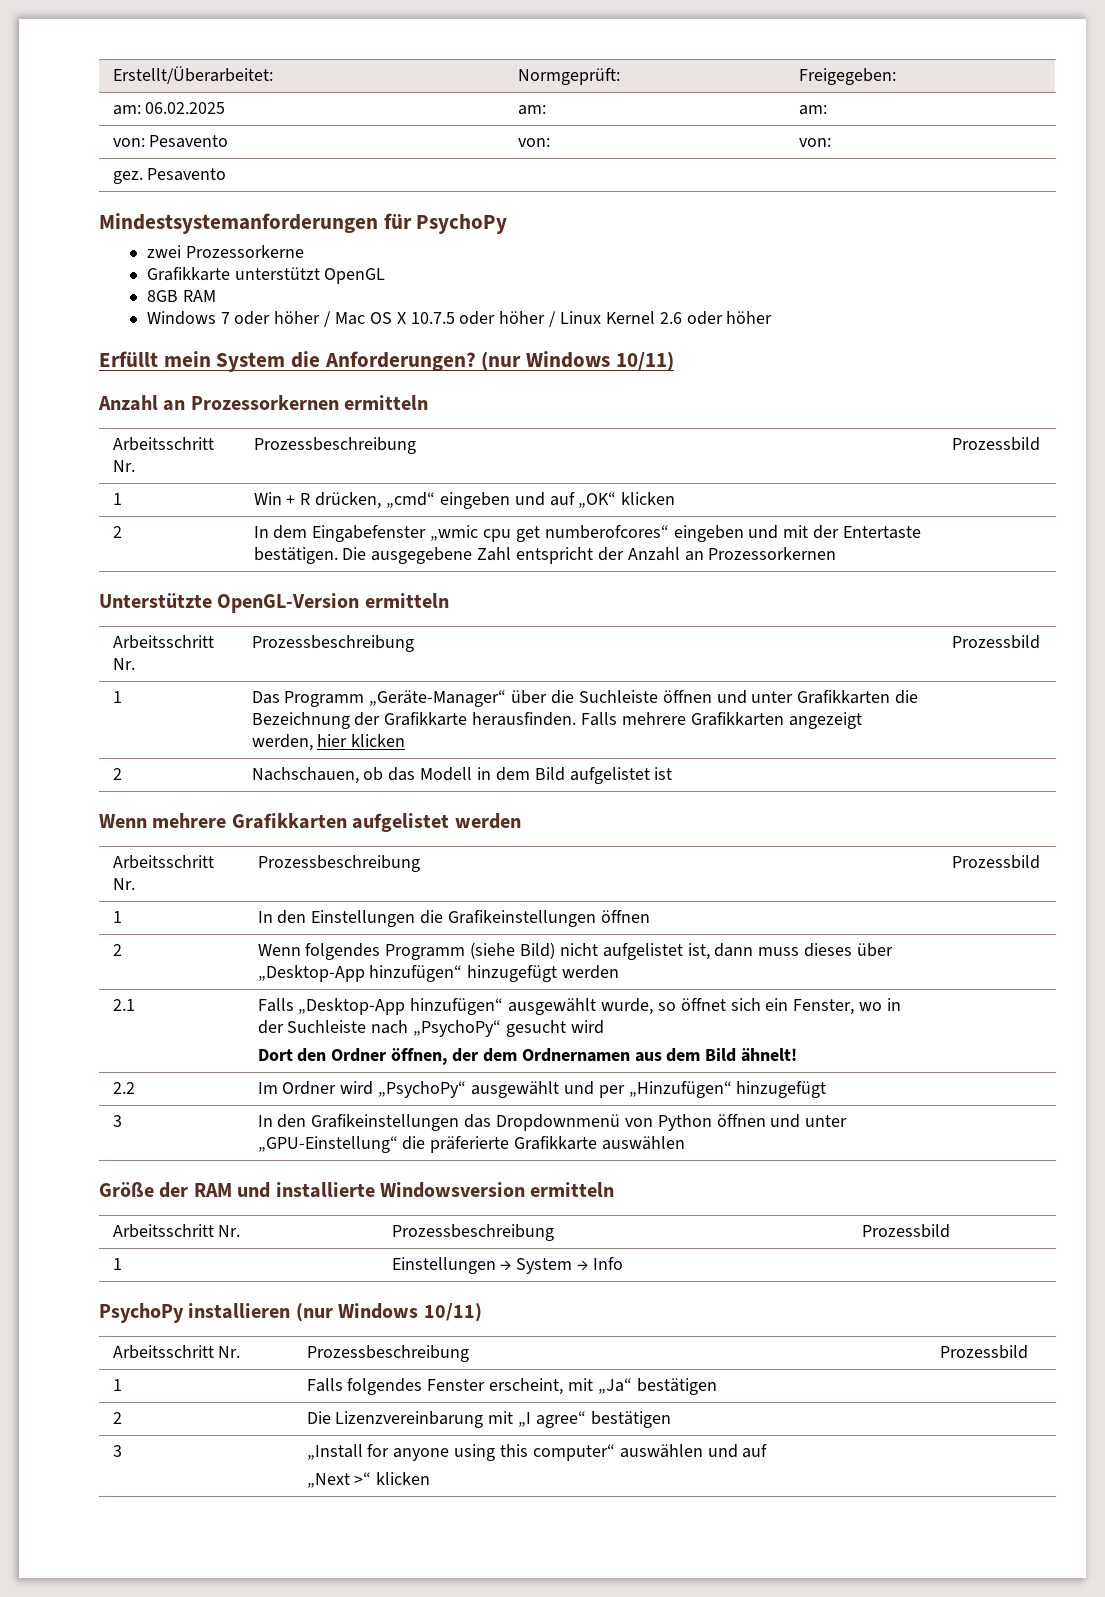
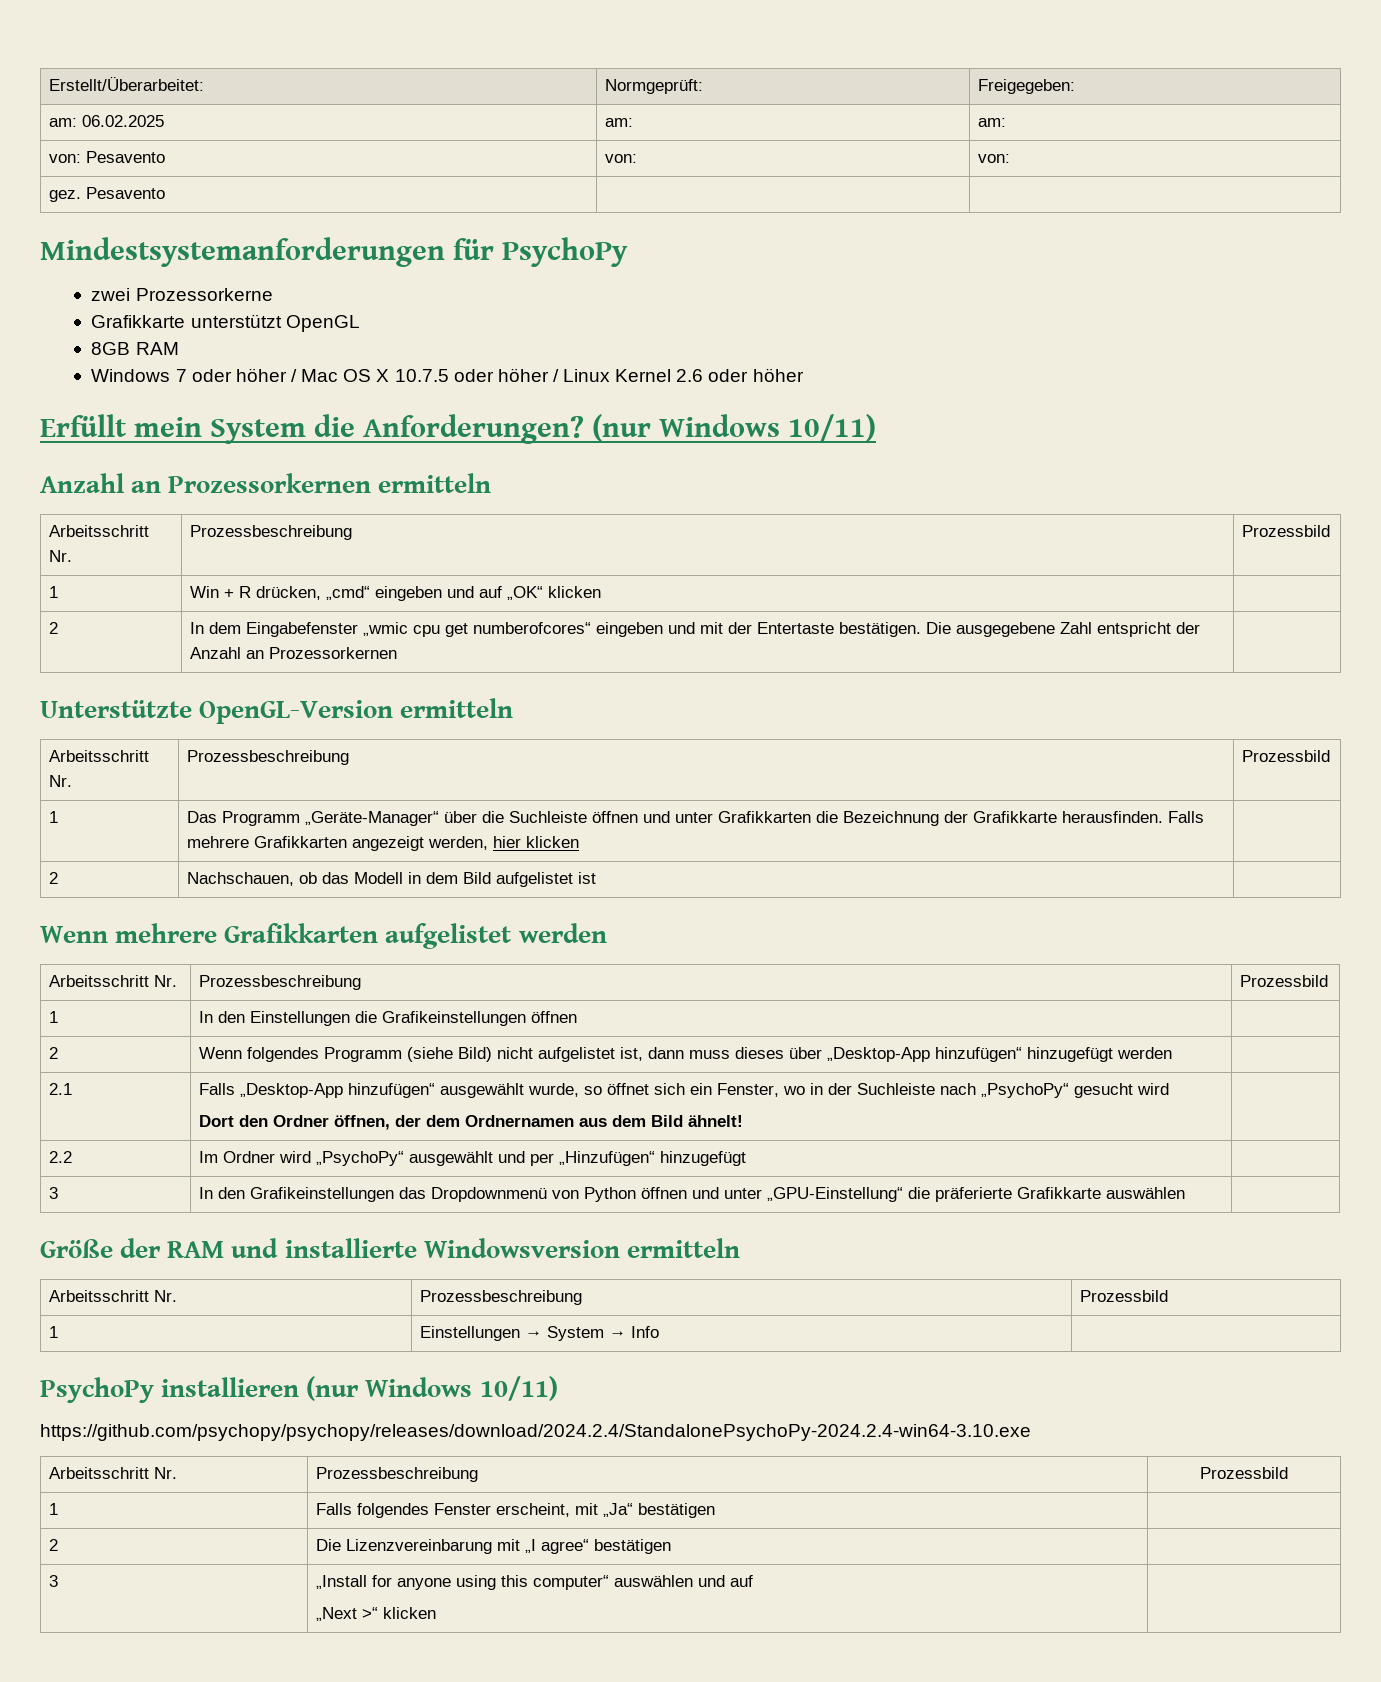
(482, 1312) none -> [40,1424,1031,1441] // https://github.com/psychopy/psychopy/releases/download/2024.2.4/StandalonePsychoPy-2024.2.4-win64-3.10.exe

